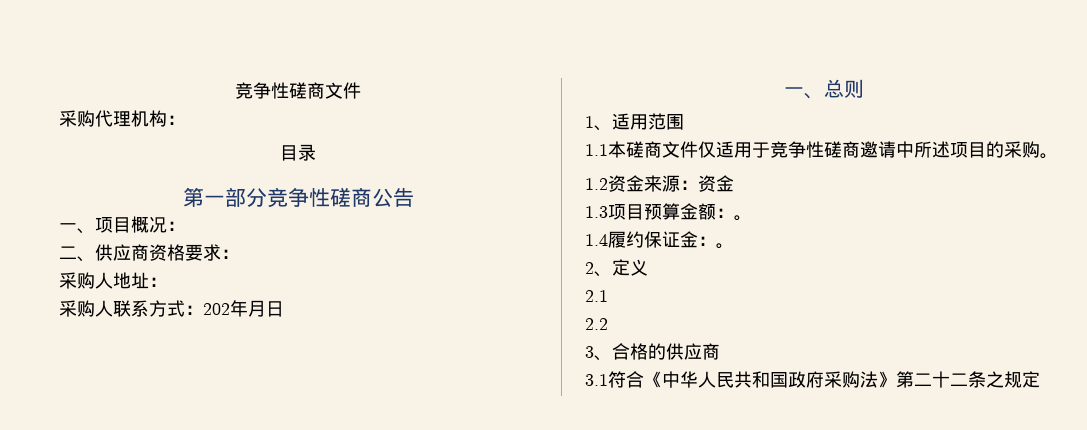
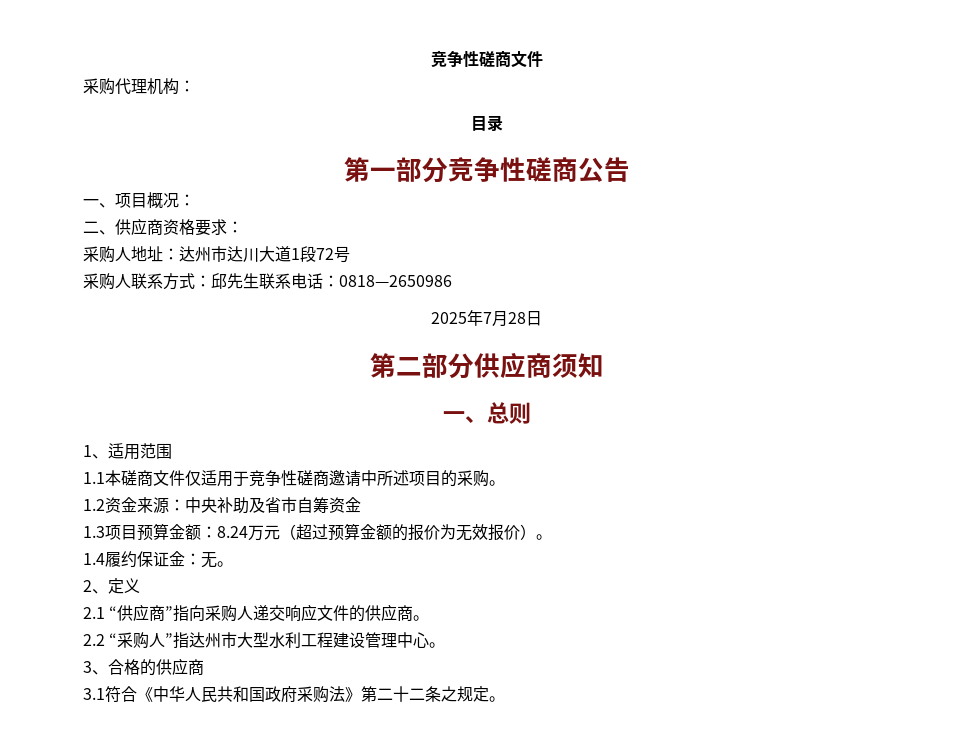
[59,300,284,317] // 采购人联系方式：202年月日 -> [179,246,350,263] [83,273,452,290] [431,310,542,327] [369,352,604,379] 达州市达川大道1段72号 // 采购人联系方式：邱先生联系电话：0818—2650986 // 2025年7月28日 // 第二部分供应商须知
(698, 185) none -> [185,497,329,514] 中央补助及省市自筹
(734, 213) none -> [217,523,536,541] 8.24万元（超过预算金额的报价为无效报价）
(716, 241) none -> [201,552,217,568] 无
[585,318,608,330] // 2.2 -> [109,604,430,622] [83,632,446,649] “供应商”指向采购人递交响应文件的供应商。 // 2.2 “采购人”指达州市大型水利工程建设管理中心。
(1040, 379) none -> [489,696,505,702] 。

